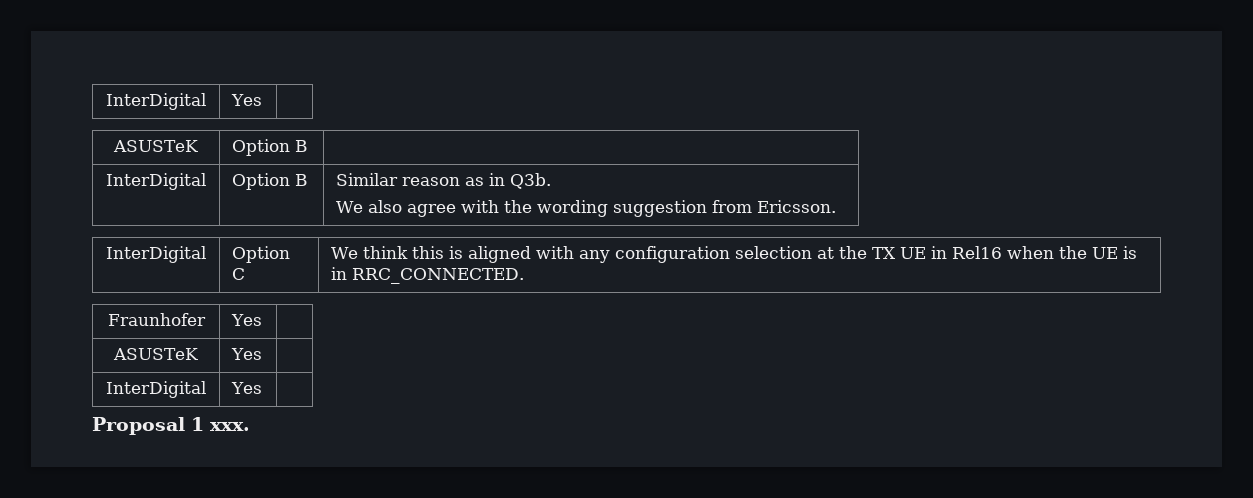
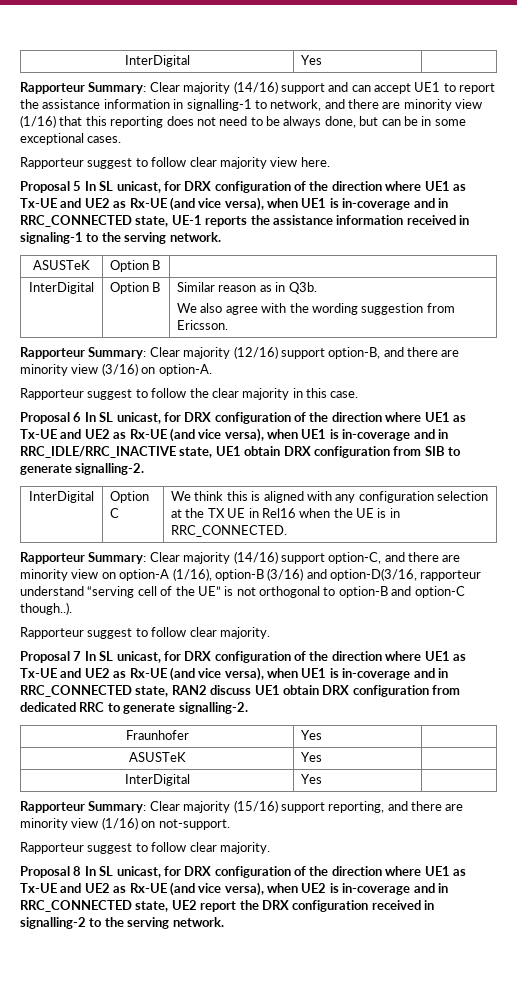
[106,93,206,110] [231,94,263,106] InterDigital | Yes | -> [124,55,190,67] [301,55,323,65] [20,81,496,94] [20,99,483,111] [20,115,466,128] [20,133,122,145] [20,157,330,169] [20,181,466,193] [20,197,448,211] [20,215,469,227] [20,232,221,244] InterDigital | Yes | // Rapporteur Summary: Clear majority (14/16) support and can accept UE1 to report the assistance information in signalling-1 to network, and there are minority view (1/16) that this reporting does not need to be always done, but can be in some exceptional cases. // Rapporteur suggest to follow clear majority view here. // Proposal 5 In SL unicast, for DRX configuration of the direction where UE1 as Tx-UE and UE2 as Rx-UE (and vice versa), when UE1 is in-coverage and in RRC_CONNECTED state, UE-1 reports the assistance information received in signaling-1 to the serving network.
(837, 206) none -> [20,346,460,359] [20,363,212,376] [20,388,359,400] [20,412,466,424] [20,428,448,442] [20,446,461,458] [20,463,145,475] // Rapporteur Summary: Clear majority (12/16) support option-B, and there are minority view (3/16) on option-A. // Rapporteur suggest to follow the clear majority in this case. // Proposal 6 In SL unicast, for DRX configuration of the direction where UE1 as Tx-UE and UE2 as Rx-UE (and vice versa), when UE1 is in-coverage and in RRC_IDLE/RRC_INACTIVE state, UE1 obtain DRX configuration from SIB to generate signalling-2.
(525, 276) none -> [20,551,461,564] [20,568,482,581] [20,586,465,598] [20,602,72,615] [20,627,270,639] [20,651,466,663] [20,667,448,681] [20,685,460,697] [20,702,248,714] // Rapporteur Summary: Clear majority (14/16) support option-C, and there are minority view on option-A (1/16), option-B (3/16) and option-D(3/16, rapporteur understand “serving cell of the UE” is not orthogonal to option-B and option-C though..). // Rapporteur suggest to follow clear majority. // Proposal 7 In SL unicast, for DRX configuration of the direction where UE1 as Tx-UE and UE2 as Rx-UE (and vice versa), when UE1 is in-coverage and in RRC_CONNECTED state, RAN2 discuss UE1 obtain DRX configuration from dedicated RRC to generate signalling-2.
[92,417,250,435] Proposal 1 xxx. -> [20,800,464,813] [20,817,230,830] [20,842,270,854] [20,866,466,878] [20,882,448,896] [20,900,434,912] [20,917,224,929] Rapporteur Summary: Clear majority (15/16) support reporting, and there are minority view (1/16) on not-support. // Rapporteur suggest to follow clear majority. // Proposal 8 In SL unicast, for DRX configuration of the direction where UE1 as Tx-UE and UE2 as Rx-UE (and vice versa), when UE2 is in-coverage and in RRC_CONNECTED state, UE2 report the DRX configuration received in signalling-2 to the serving network.

